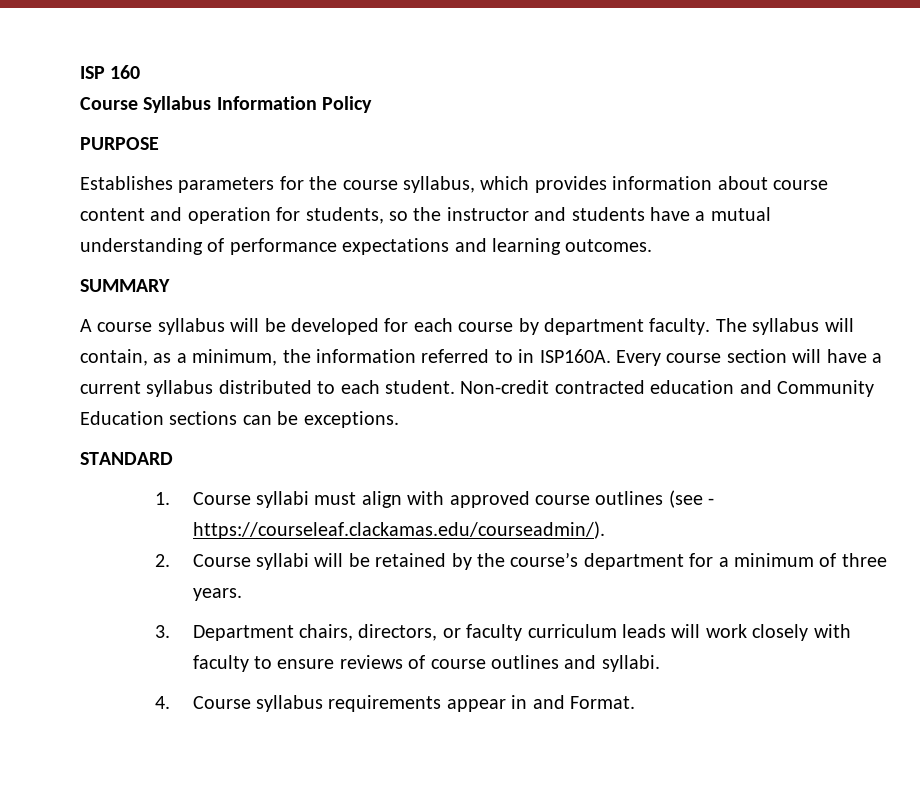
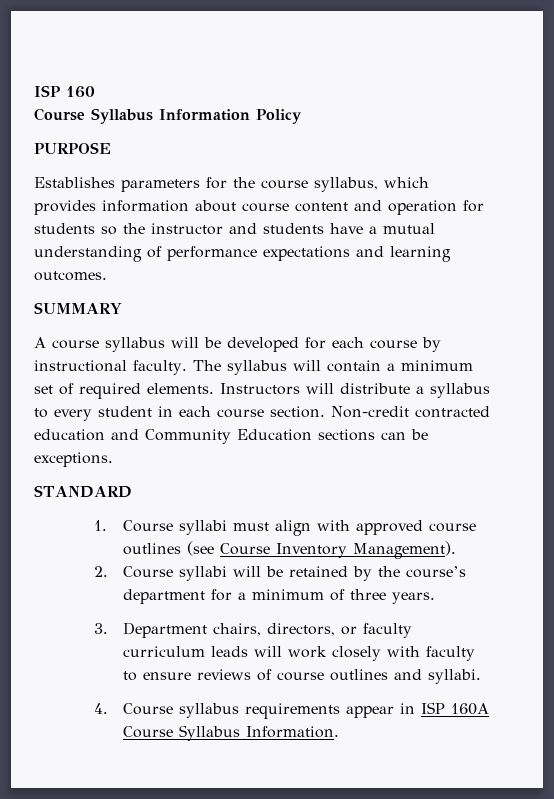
[305,207,384,224] students, -> [34,223,95,234] students
[543,318,644,335] department -> [34,360,127,372] instructional
[80,349,882,366] [80,380,455,397] contain, as a minimum, the information referred to in ISP160A. Every course section will have a current syllabus distributed to each student. -> [326,360,473,372] [34,383,490,399] [34,406,325,421] contain a minimum set of required elements. Instructors will distribute a syllabus to every student in each course section.
[708,498,715,505] [192,521,605,539] - https://courseleaf.clackamas.edu/courseadmin/). -> [220,541,457,559] Course Inventory Management).
[532,695,635,709] and Format. -> [421,702,490,715] [123,725,340,741] ISP 160A Course Syllabus Information.

